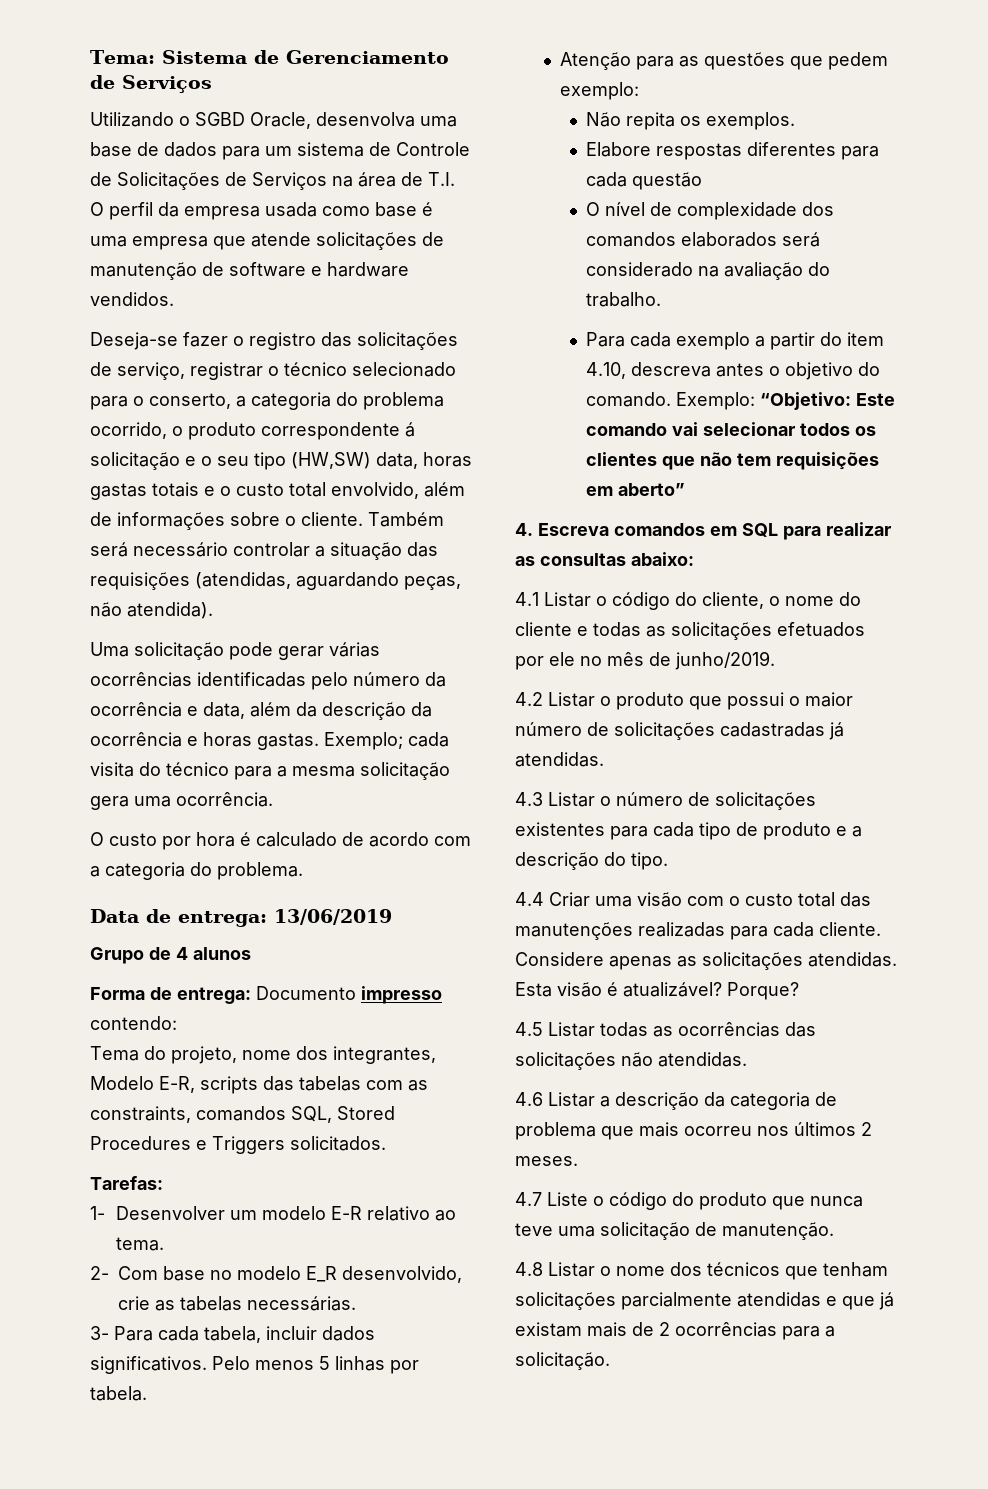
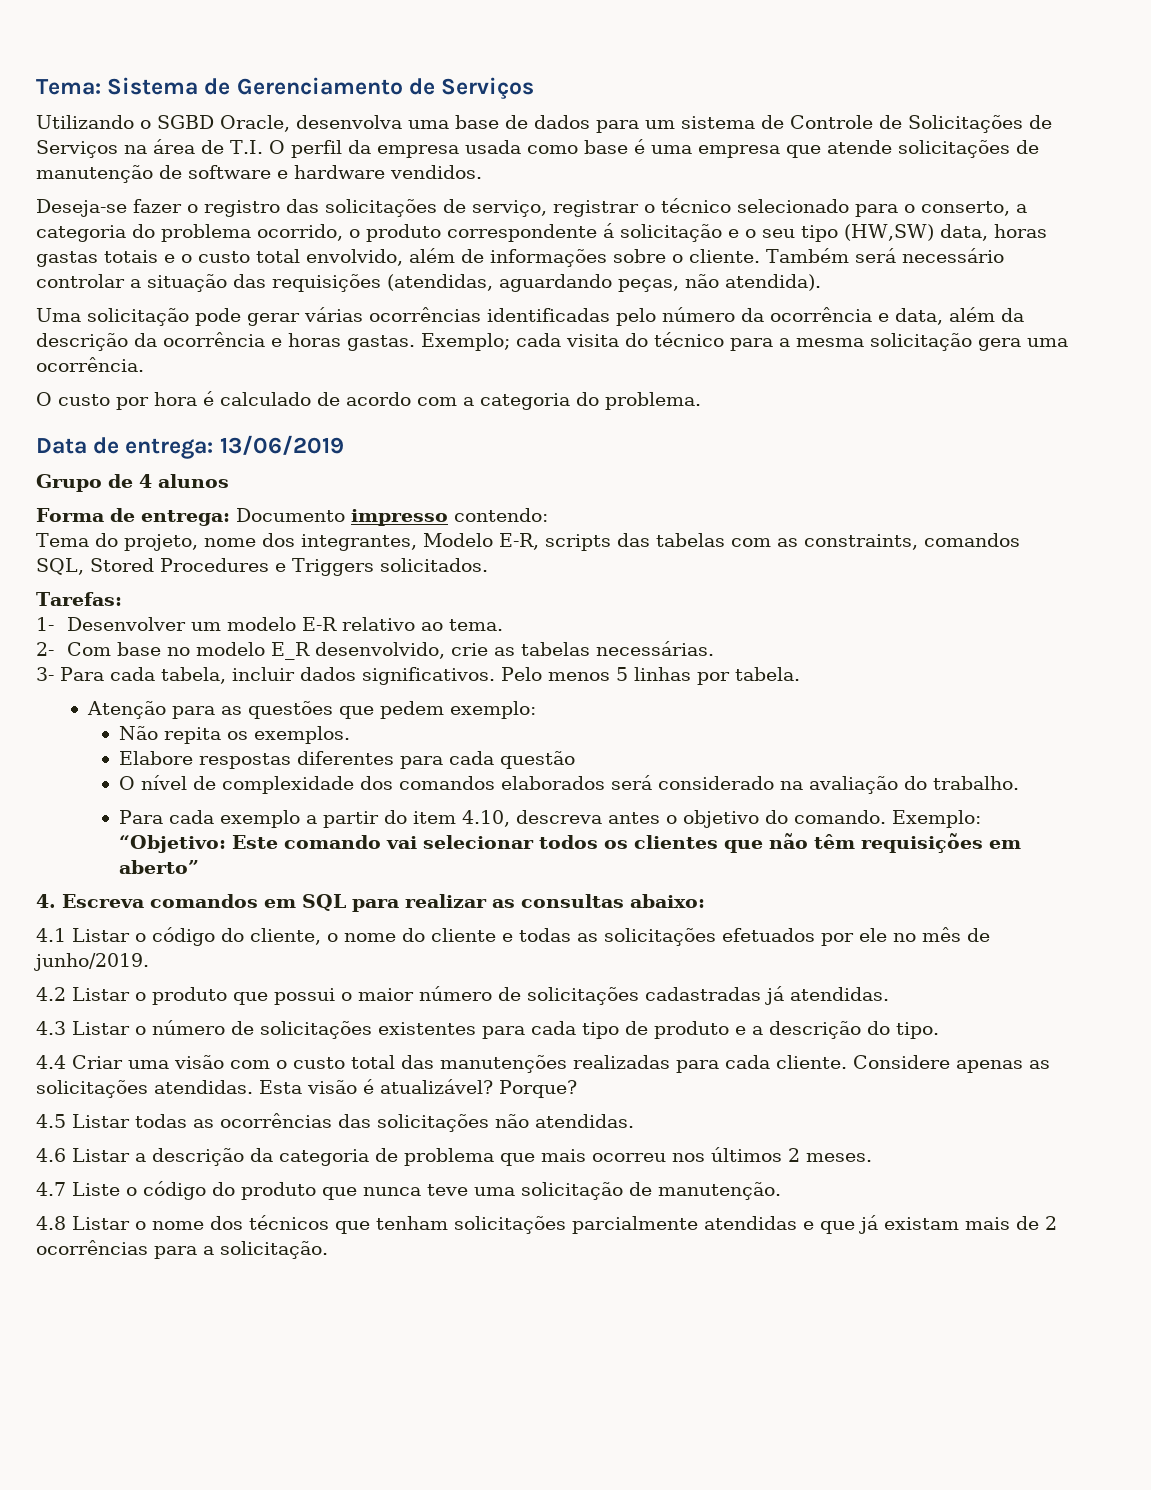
[736,453,771,466] tem -> [813,834,855,849] têm

